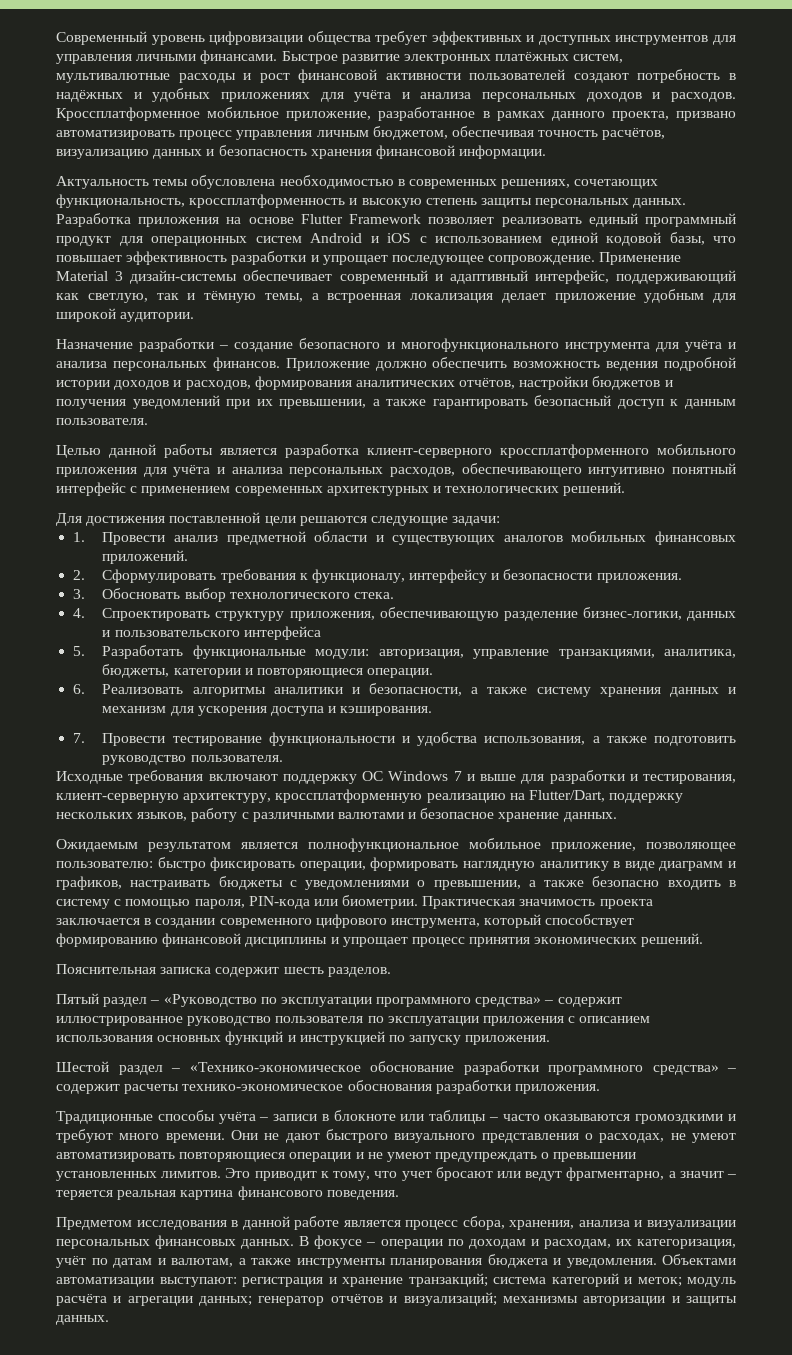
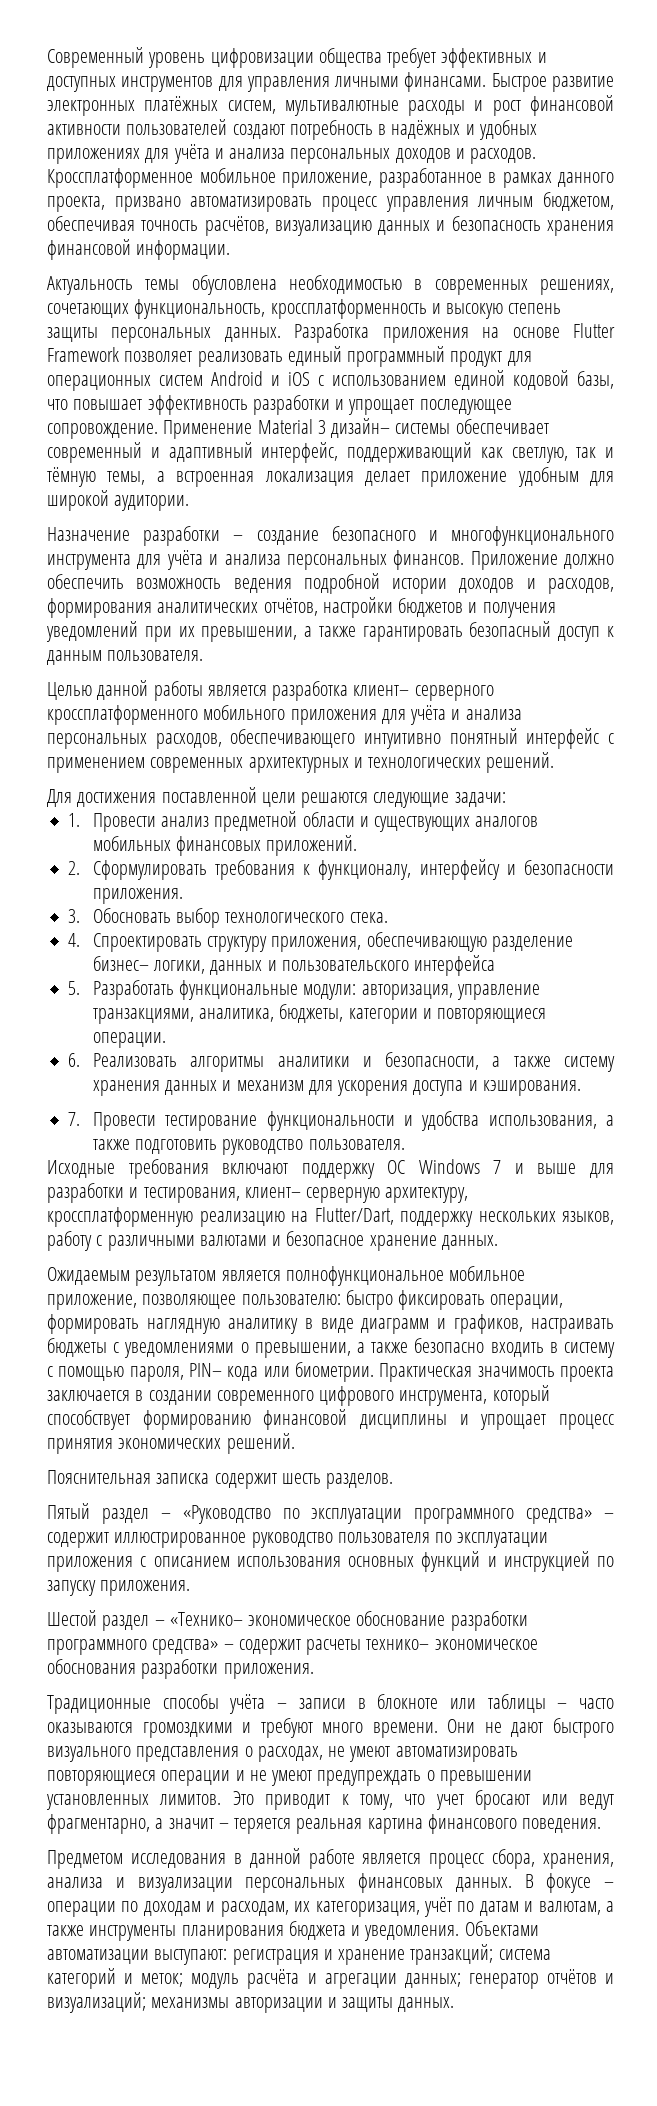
[130,270,238,284] дизайн-системы -> [331,418,451,438] дизайн– системы
[367,448,492,458] клиент-серверного -> [353,685,494,701] клиент– серверного
[582,607,682,620] бизнес-логики, -> [92,956,206,974] бизнес– логики,
[56,793,179,803] клиент-серверную -> [244,1187,381,1203] клиент– серверную
[248,896,310,909] PIN-кода -> [189,1363,259,1381] PIN– кода
[189,1062,361,1072] «Технико-экономическое -> [169,1612,352,1626] «Технико– экономическое
[182,1084,344,1091] технико-экономическое -> [366,1639,538,1650] технико– экономическое

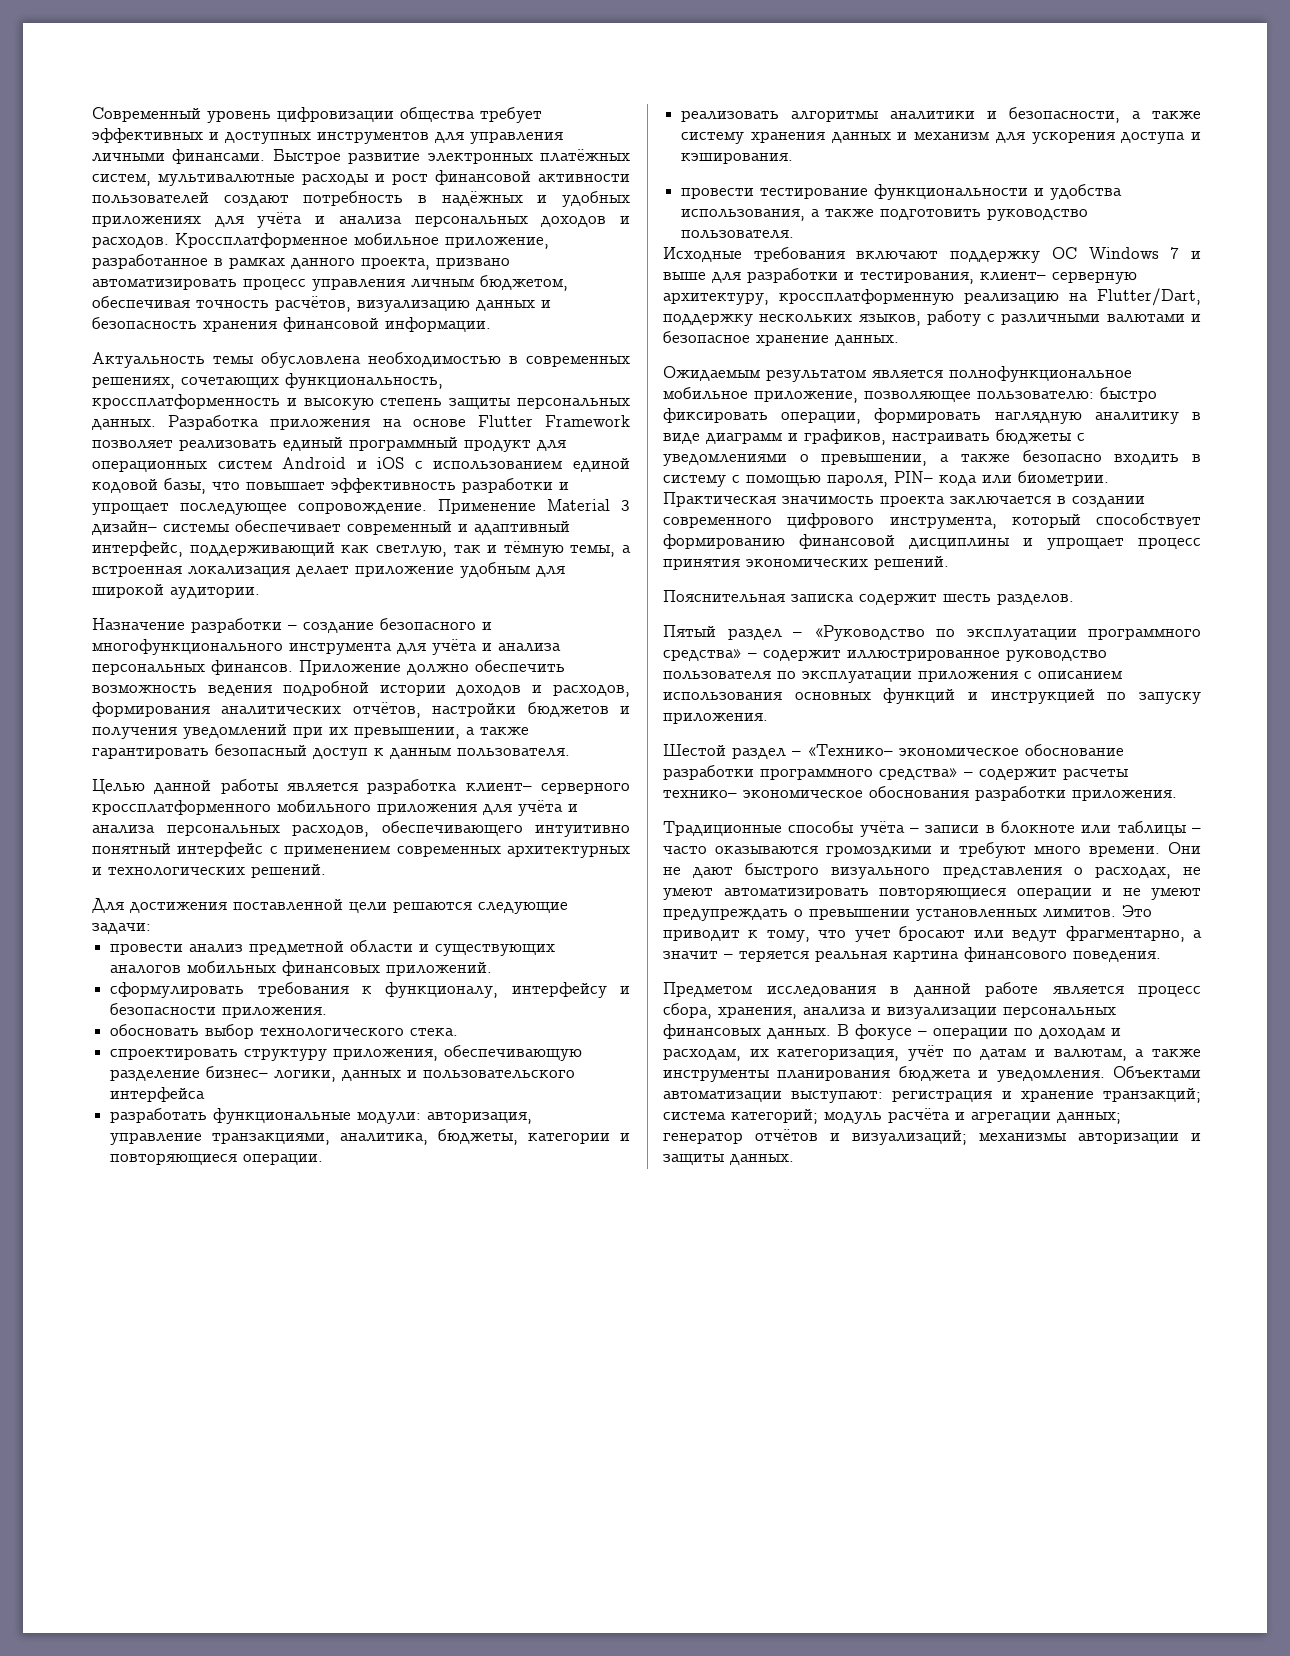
[68,813,156,832] 1. Провести -> [110,943,184,955] провести
[68,860,207,880] 2. Сформулировать -> [110,982,245,998] сформулировать
[68,908,171,923] 3. Обосновать -> [110,1024,200,1036] обосновать
[68,933,202,952] 4. Спроектировать -> [110,1048,239,1060] спроектировать
[68,980,174,1000] 5. Разработать -> [110,1108,208,1123] разработать
[68,1053,177,1067] 6. Реализовать -> [681,110,780,122] реализовать
[68,1112,156,1131] 7. Провести -> [681,187,755,199] провести
[47,1968,184,1989] категорий и меток; -> [731,1109,818,1124] категорий;

